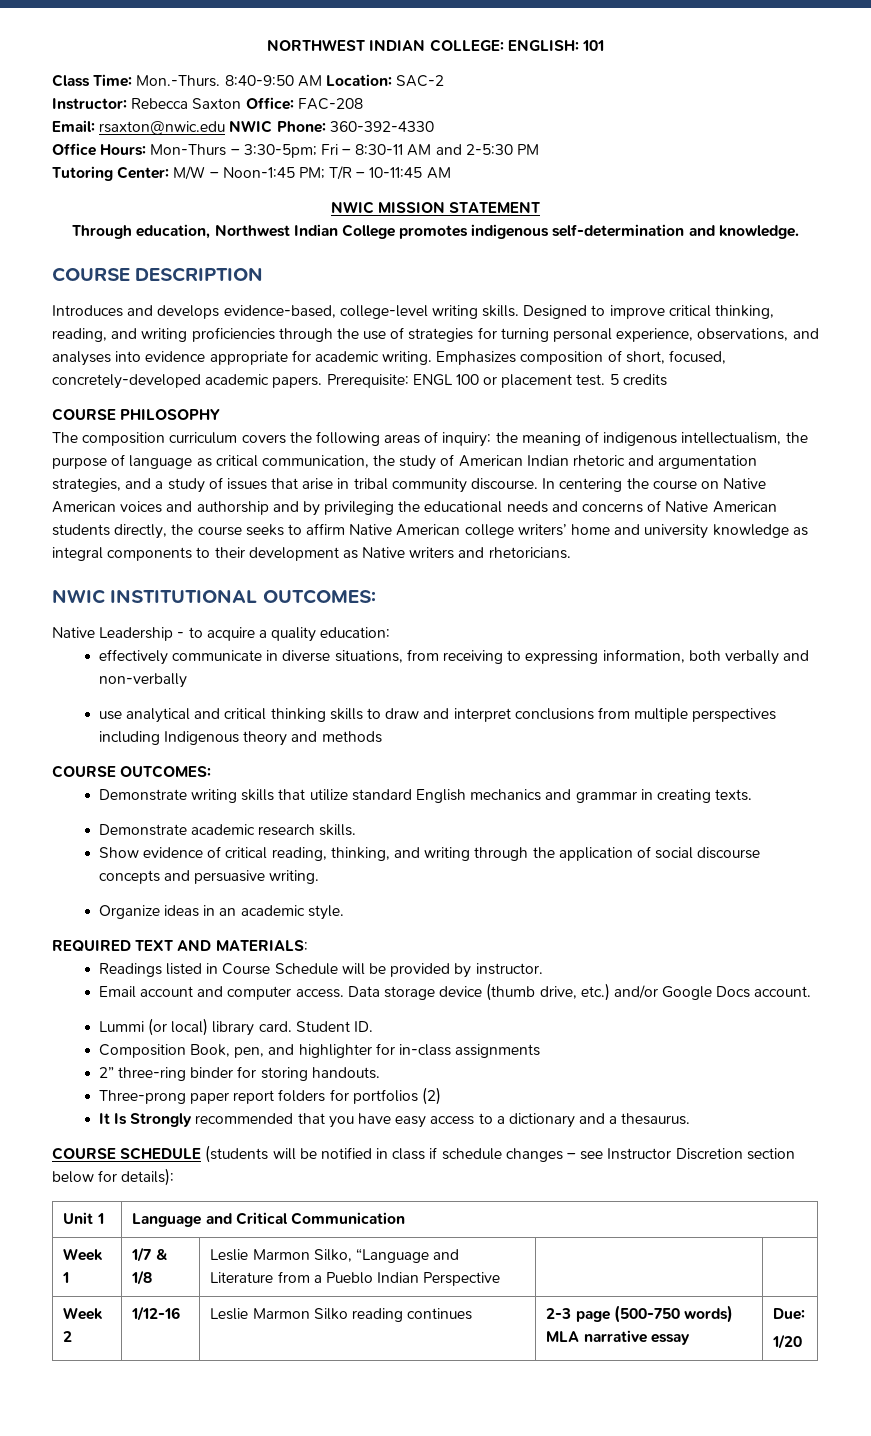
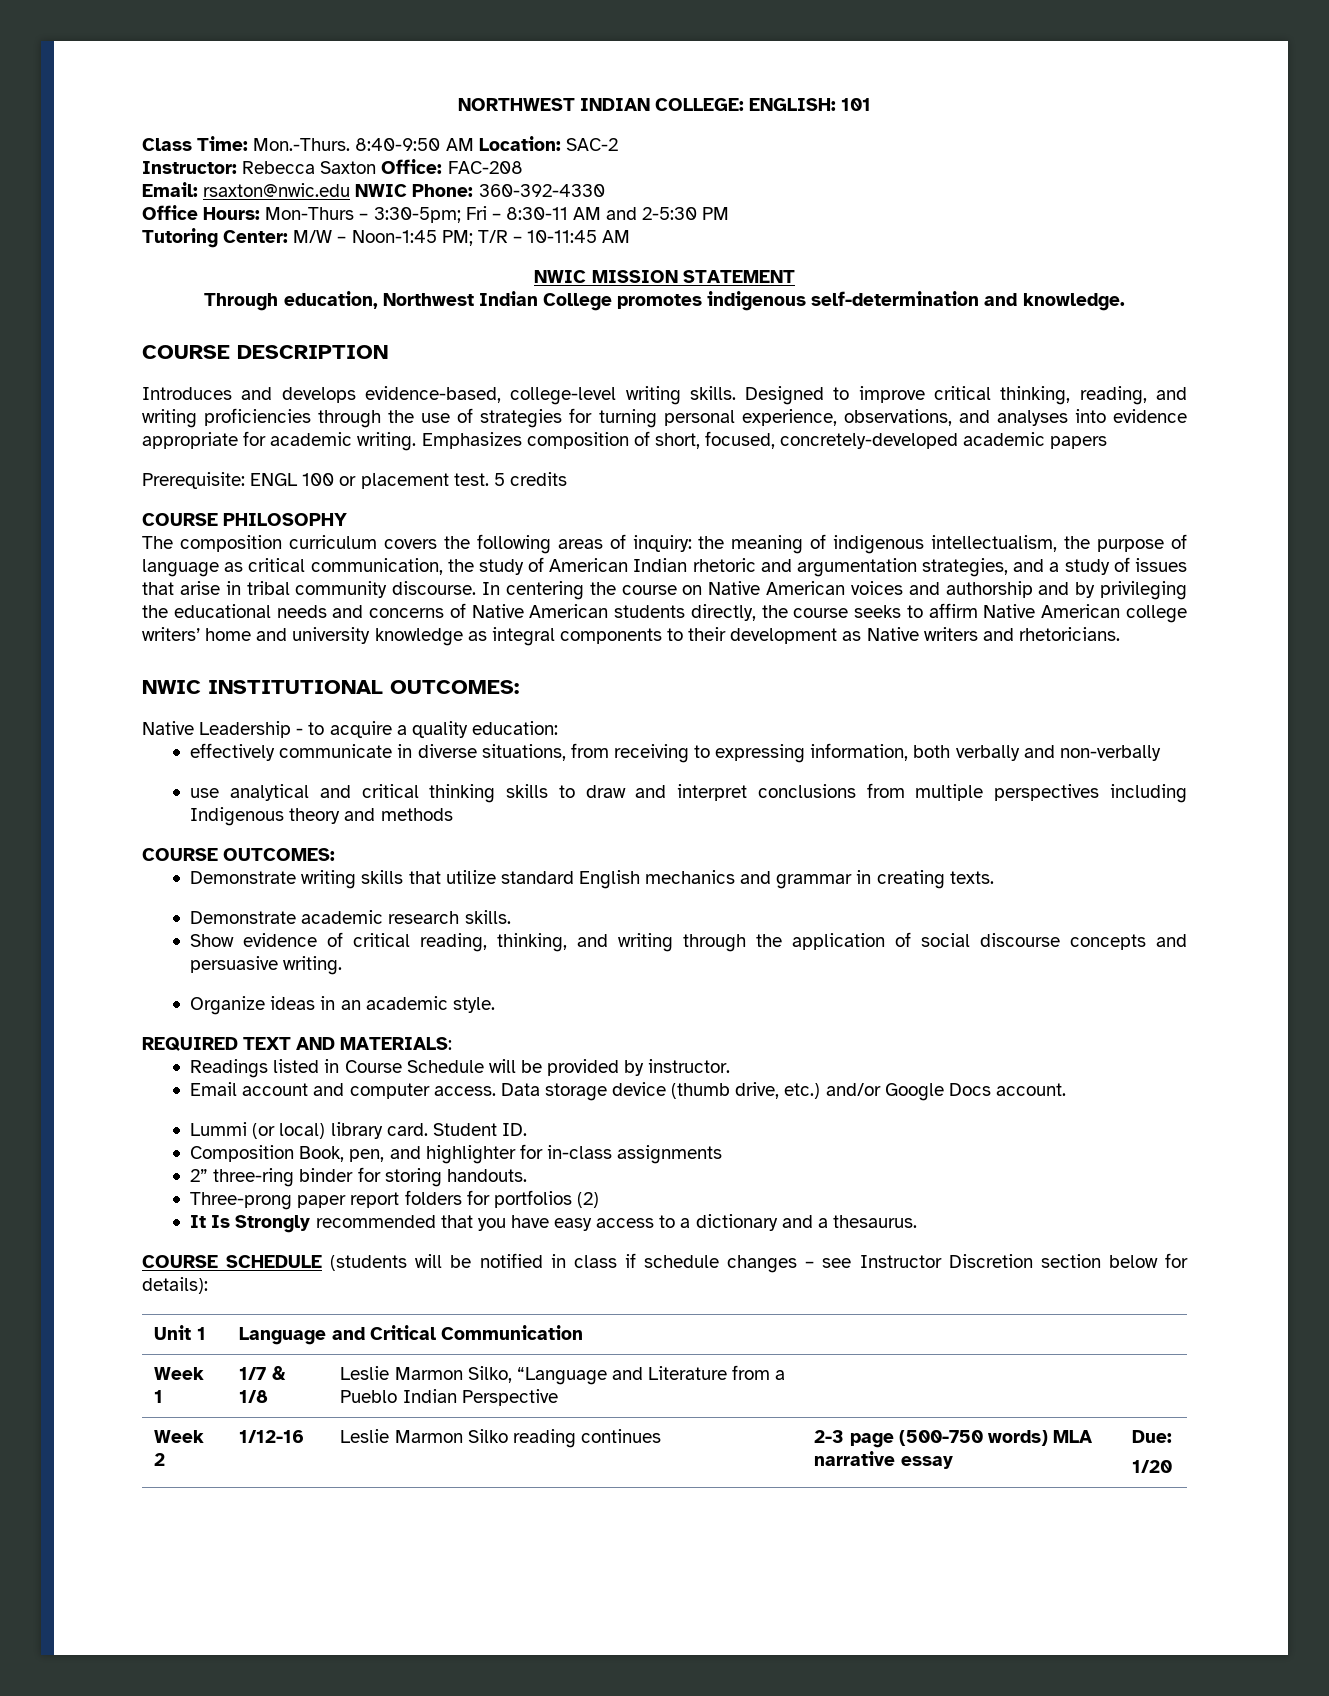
[272,376,323,388] papers. -> [1050,436,1108,449] papers //

